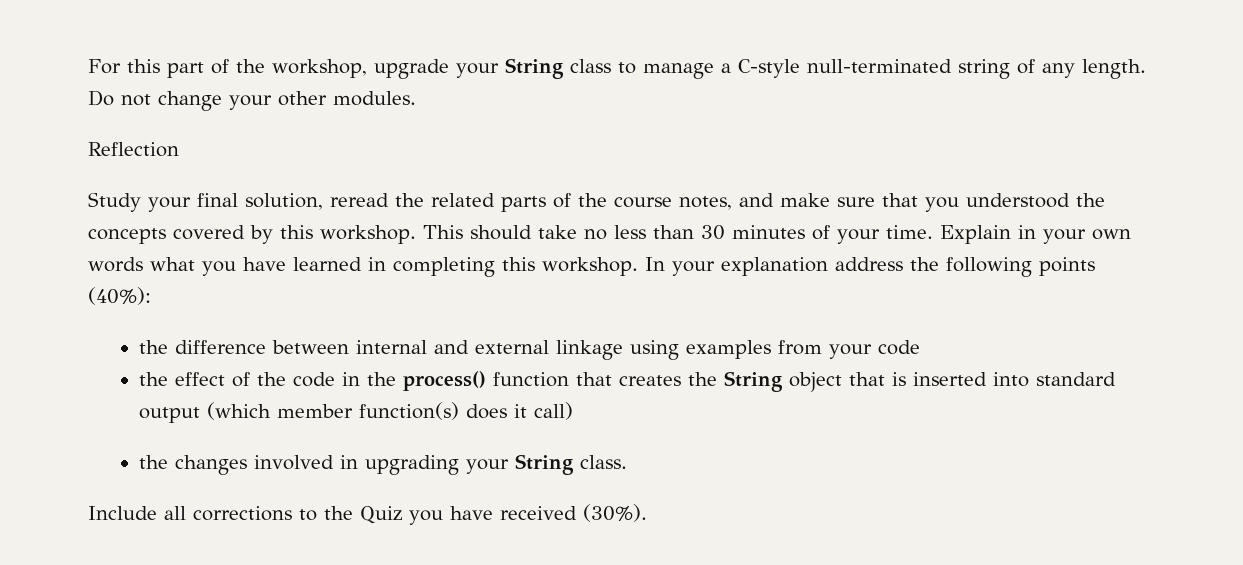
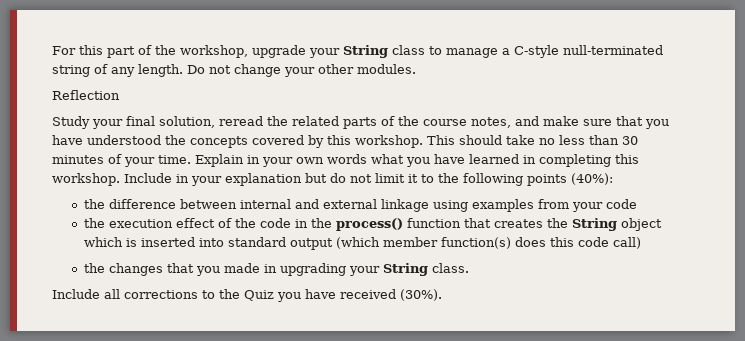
(959, 204) none -> [52,135,83,145] have
[645,257,903,276] In your explanation address -> [124,173,434,186] Include in your explanation but do not limit it to
(169, 379) none -> [108,219,173,228] execution
[849,372,886,386] that -> [83,237,123,247] which
[514,404,528,418] it -> [549,237,609,247] this code
[254,455,335,470] involved -> [166,263,260,276] that you made

